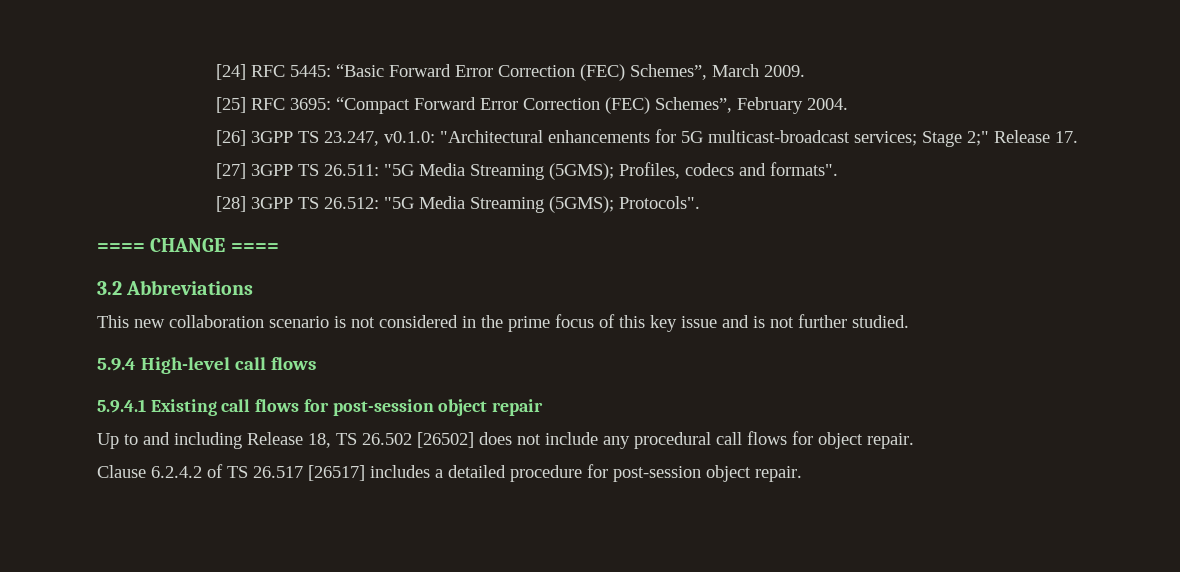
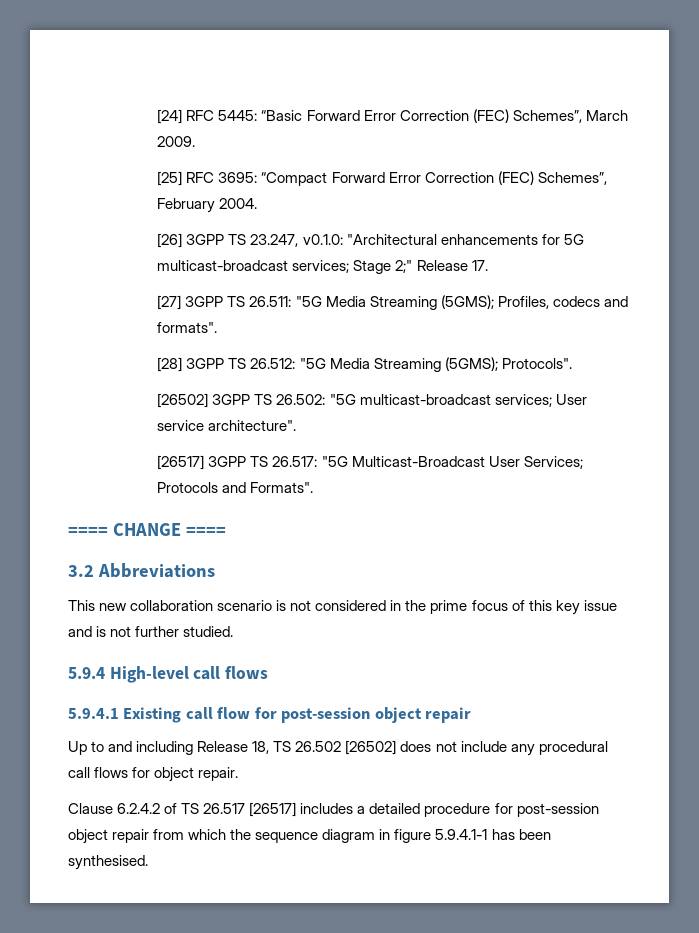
(700, 202) none -> [157,393,587,408] [157,420,297,431] [157,455,583,470] [157,482,314,493] // [26502] 3GPP TS 26.502: "5G multicast-broadcast services; User service architecture". // [26517] 3GPP TS 26.517: "5G Multicast-Broadcast User Services; Protocols and Formats".
[255,399,300,412] flows -> [217,707,251,719] flow
[755,466,802,482] repair. -> [112,829,551,843] [68,855,148,870] repair from which the sequence diagram in figure 5.9.4.1-1 has been synthesised.

